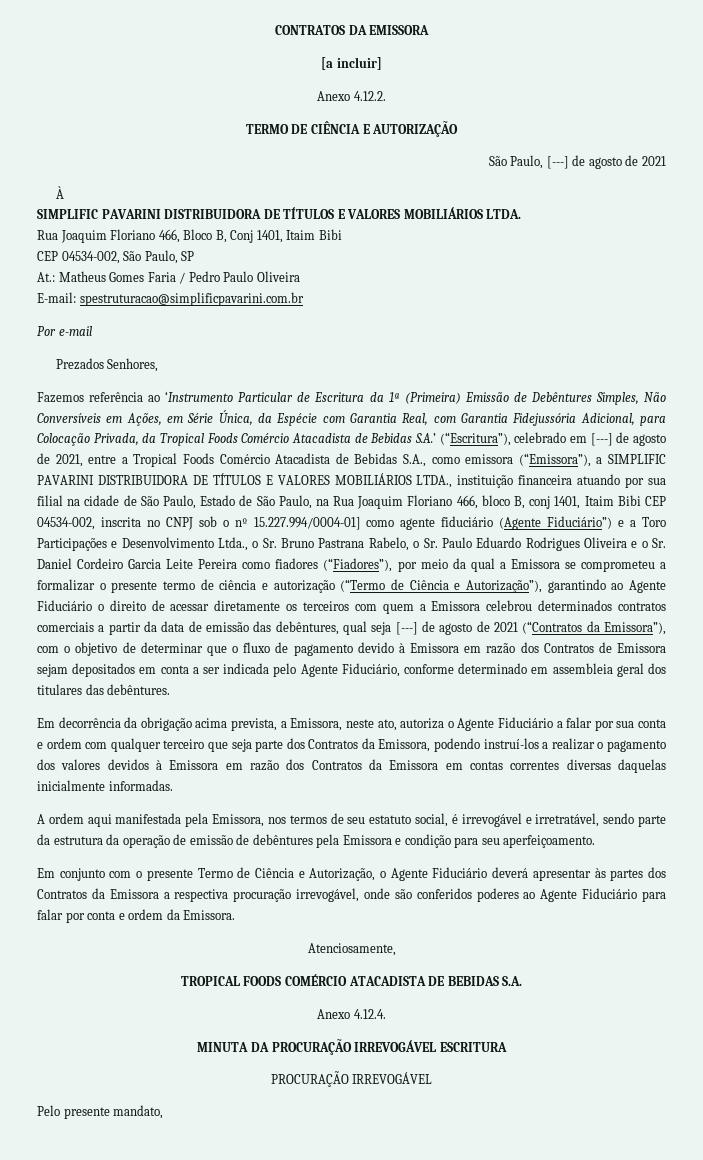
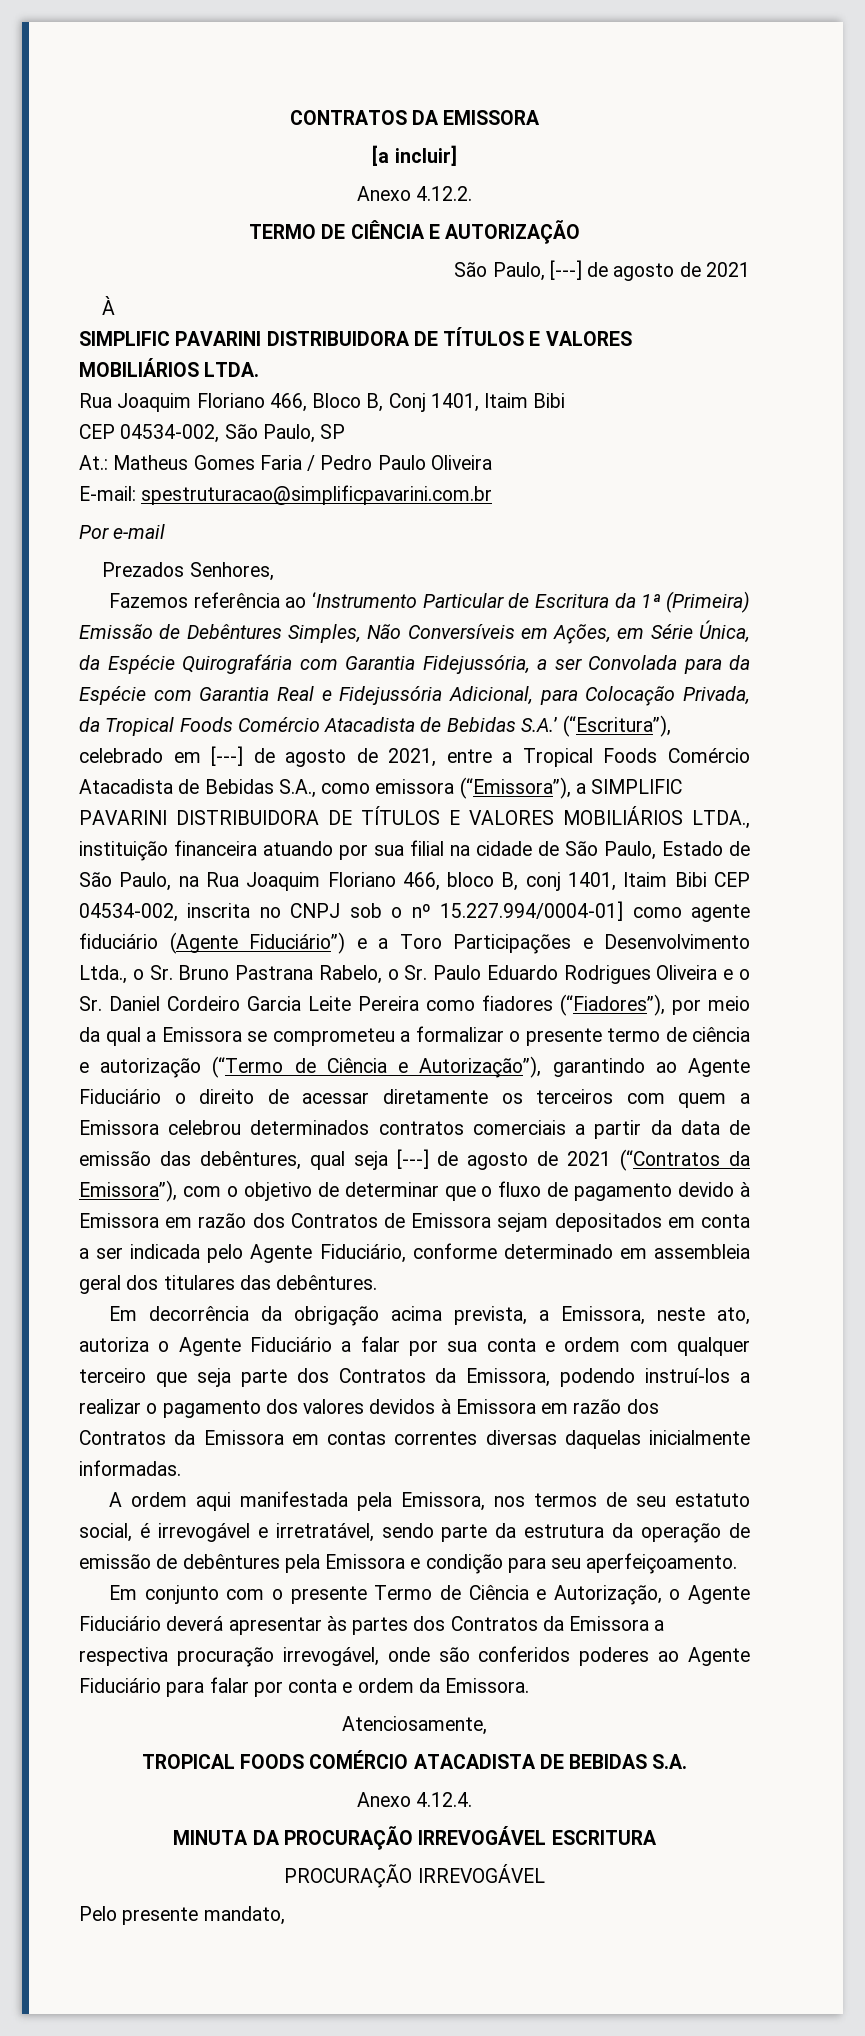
[322,413,508,426] com Garantia Real, com Garantia -> [182,654,750,674] [79,686,332,705] Quirografária com Garantia Fidejussória, a ser Convolada para da Espécie com Garantia Real e

